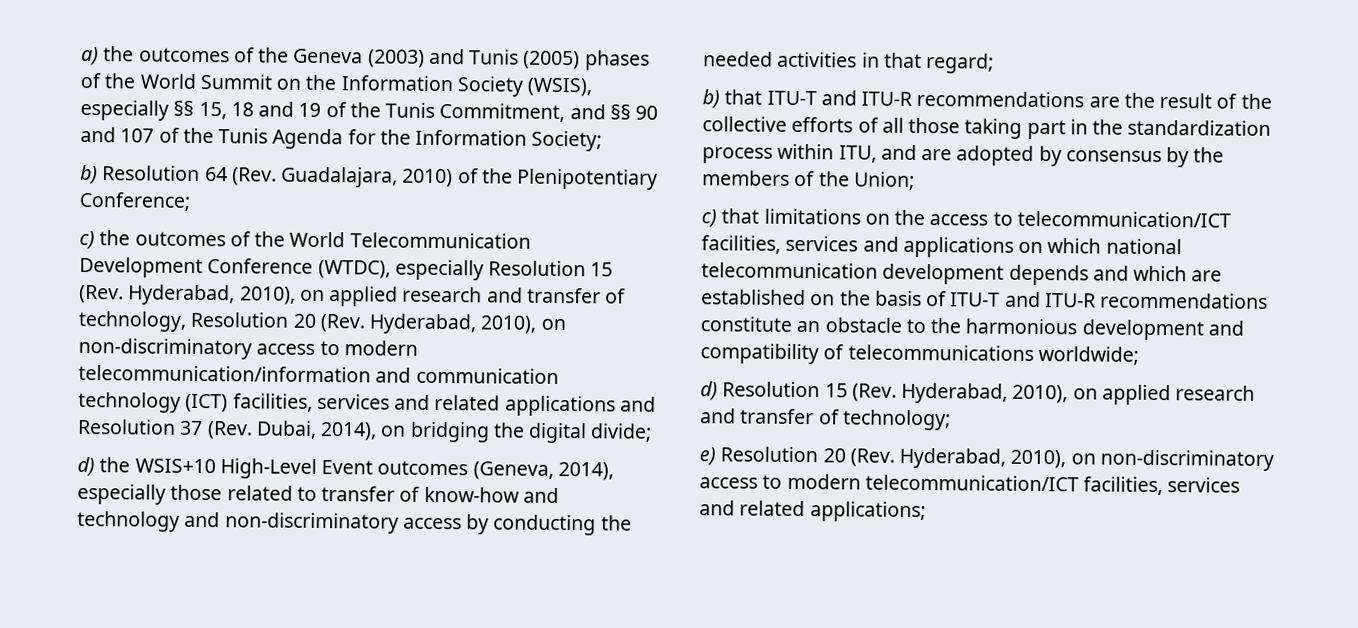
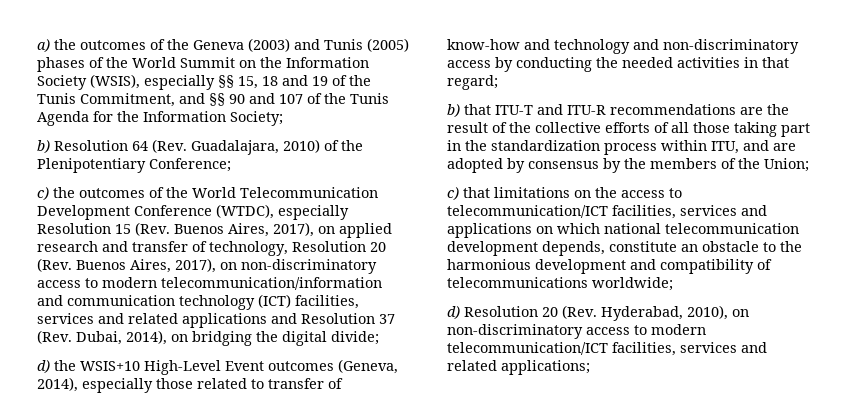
[128,284,296,306] Hyderabad, 2010), -> [174,222,314,237] Buenos Aires, 2017),
[369,313,537,335] Hyderabad, 2010), -> [76,258,216,273] Buenos Aires, 2017),
[1008,264,1223,286] [701,289,1269,309] depends and which are established on the basis of ITU-T and ITU-R recommendations -> [542,241,605,256] depends,
[824,382,1256,406] [700,408,951,431] [699,446,819,466] 15 (Rev. Hyderabad, 2010), on applied research and transfer of technology; // e) Resolution -> (538, 311) none

